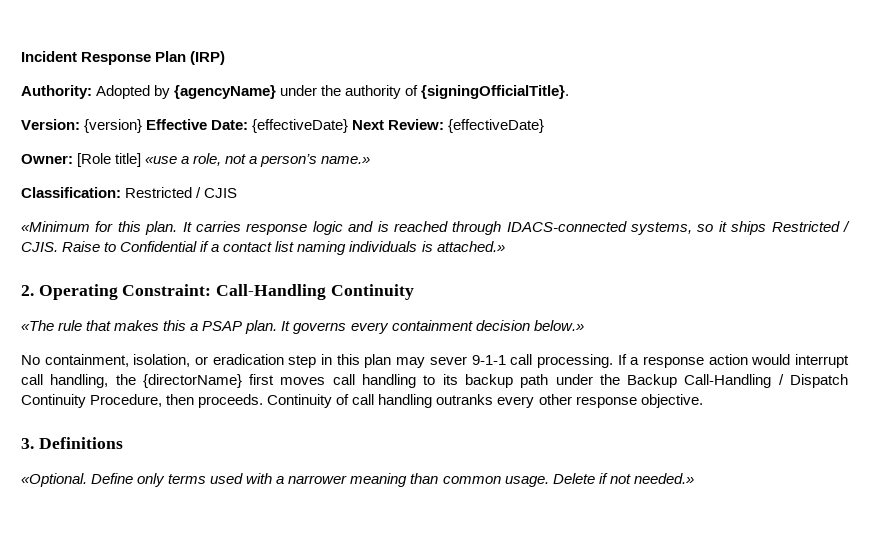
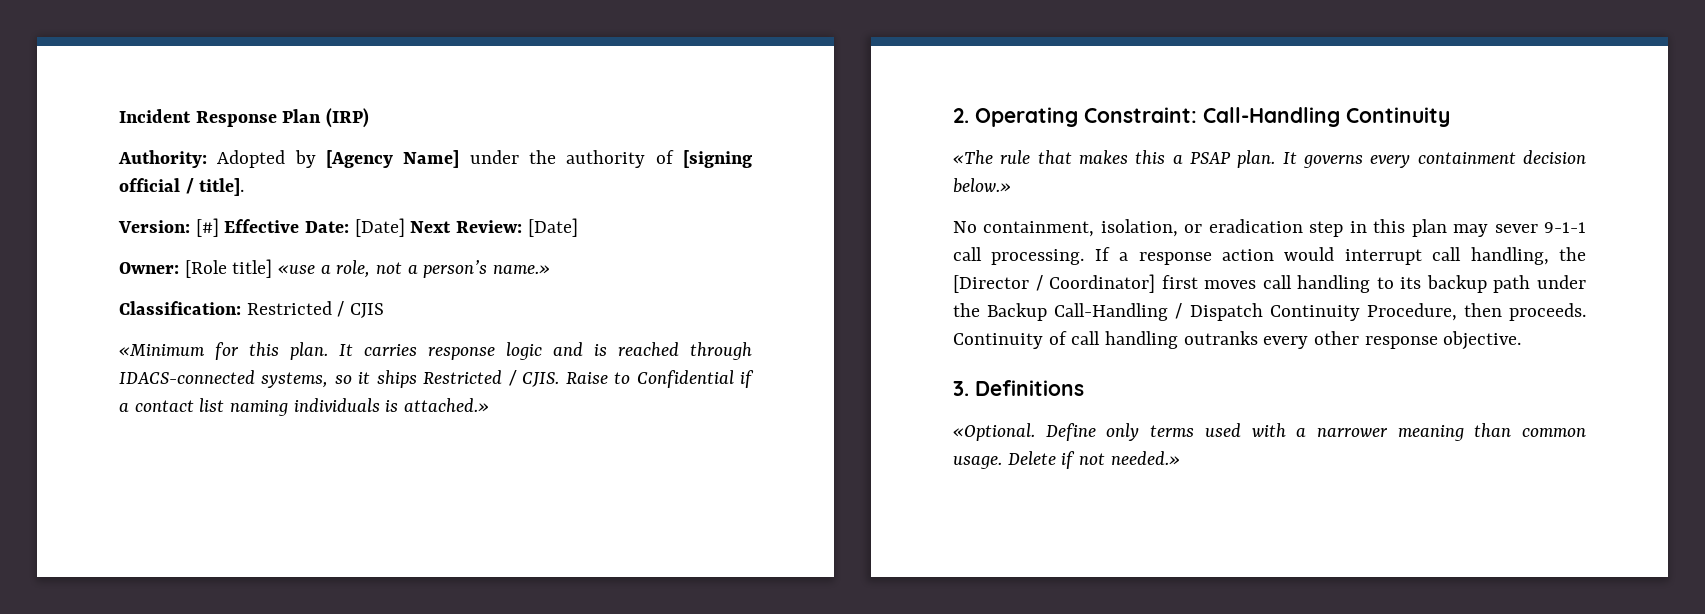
[174,85,277,99] {agencyName} -> [326,150,460,168] [Agency Name]
[421,85,570,99] {signingOfficialTitle}. -> [683,150,752,168] [119,178,245,196] [signing official / title].
[84,119,143,133] {version} -> [195,218,219,237] [#]
[252,119,349,133] {effectiveDate} -> [354,218,405,237] [Date]
[448,119,545,133] {effectiveDate} -> [527,218,578,237] [Date]
[142,374,242,388] {directorName} -> [953,274,1156,293] [Director / Coordinator]

